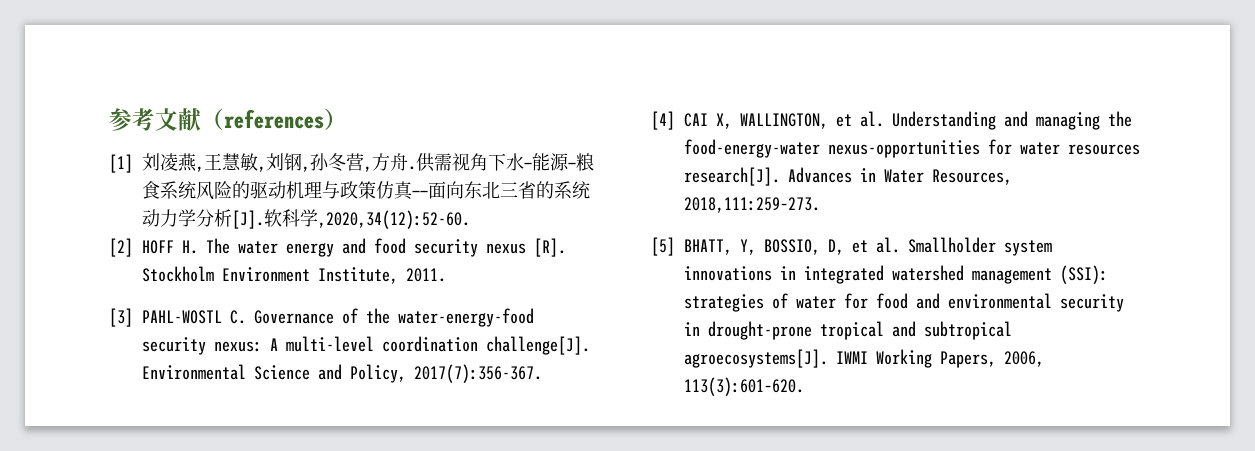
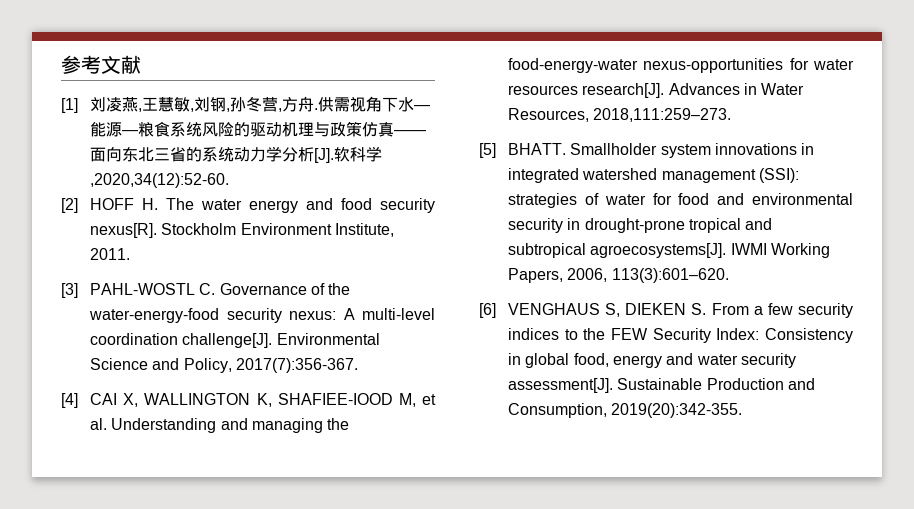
[201,108,347,130] （references） -> (141, 64) none
[486,238,566,257] nexus [R]. -> [90,223,158,238] nexus[R].
[740,113,828,129] WALLINGTON, -> [144,393,416,407] WALLINGTON K, SHAFIEE-IOOD M,
[684,237,900,255] BHATT, Y, BOSSIO, D, et al. -> [508,143,567,155] BHATT.
(804, 386) none -> [479,303,853,318] [508,328,853,343] [508,353,797,368] [508,378,816,393] [508,403,743,418] // [6] VENGHAUS S, DIEKEN S. From a few security indices to the FEW Security Index: Consistency in global food, energy and water security assessment[J]. Sustainable Production and Consumption, 2019(20):342-355.

